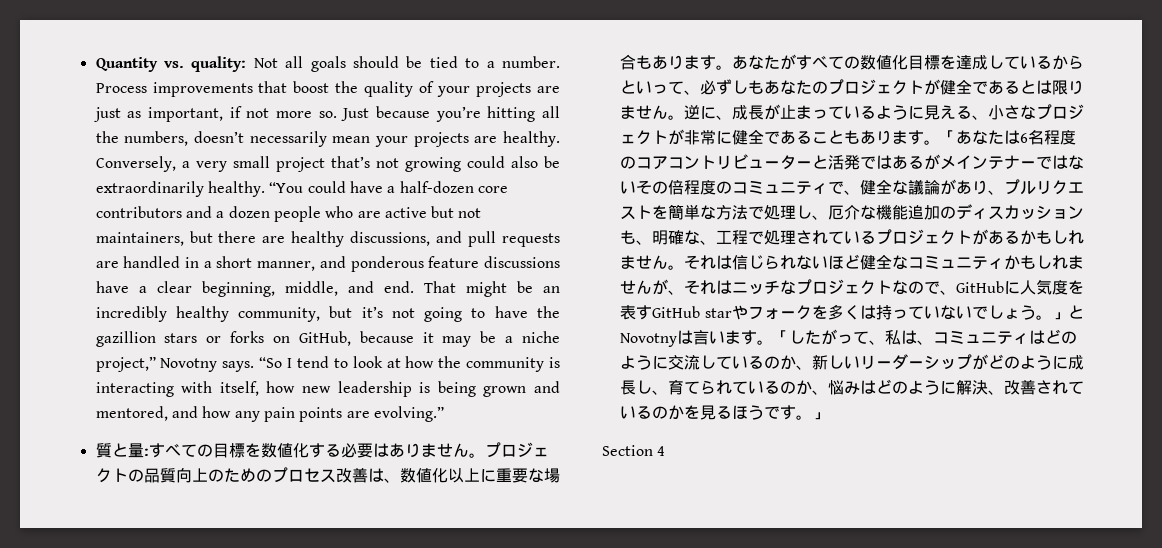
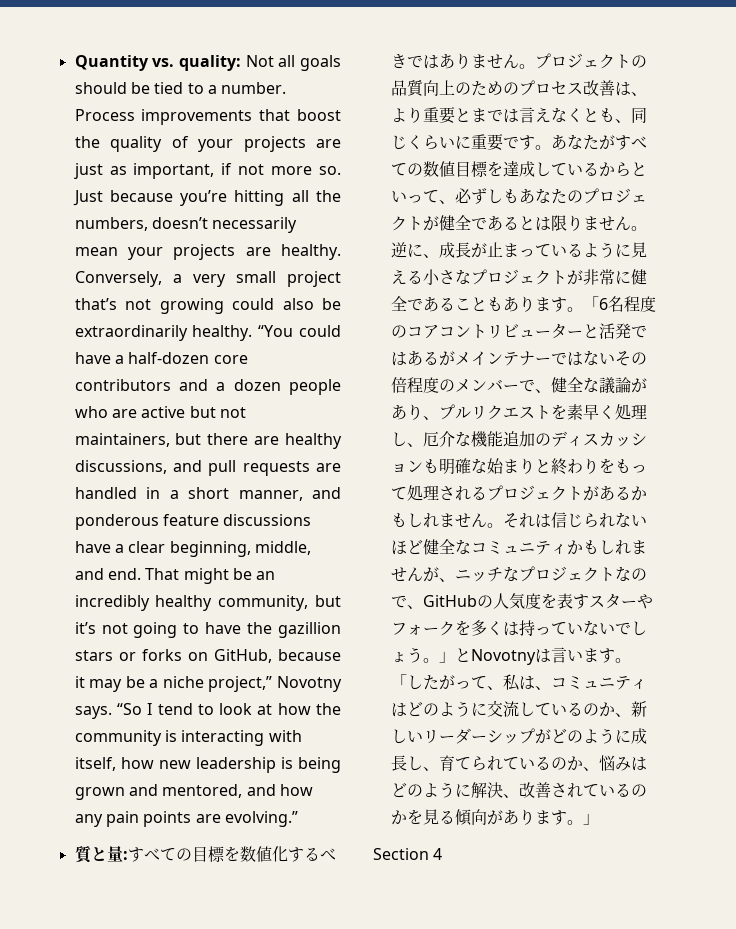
[340,443,373,458] 必要 -> [319,848,336,860] [390,54,423,69] べきで
[399,468,560,483] [619,54,700,70] 数値化以上に重要な場合もありま -> [390,107,647,124] [390,134,519,151] より重要とまでは言えなくとも、同じくらいに重要で
[891,55,908,70] 化 -> (455, 169) none
[971,115,988,120] 、 -> (423, 277) none
[955,130,1020,145] あなたは -> (599, 303) none
[731,180,828,194] コミュニティ -> [454,379,519,392] メンバー
[667,204,764,220] 簡単な方法で -> [566,404,615,420] 素早く
[635,230,764,245] 、明確な、工程で -> [438,458,647,475] [390,487,407,500] 明確な始まりと終わりをもって
[827,231,860,244] てい -> (471, 493) none
[683,280,732,294] それは -> (455, 580) none
[1003,281,1020,294] に -> [476,595,493,608] の
[651,306,732,318] GitHub star -> [588,593,637,609] スター
[731,405,780,420] ほうで -> [454,809,551,826] 傾向がありま

